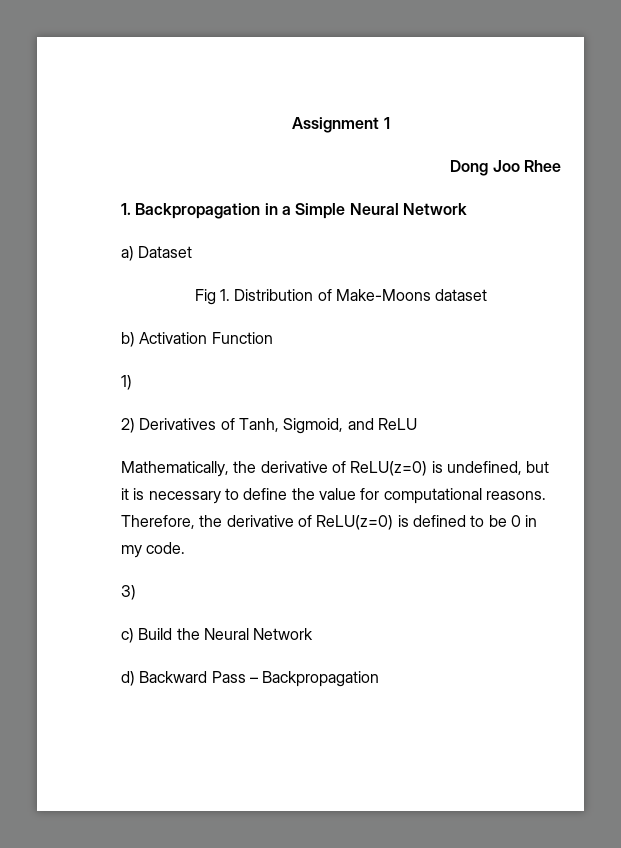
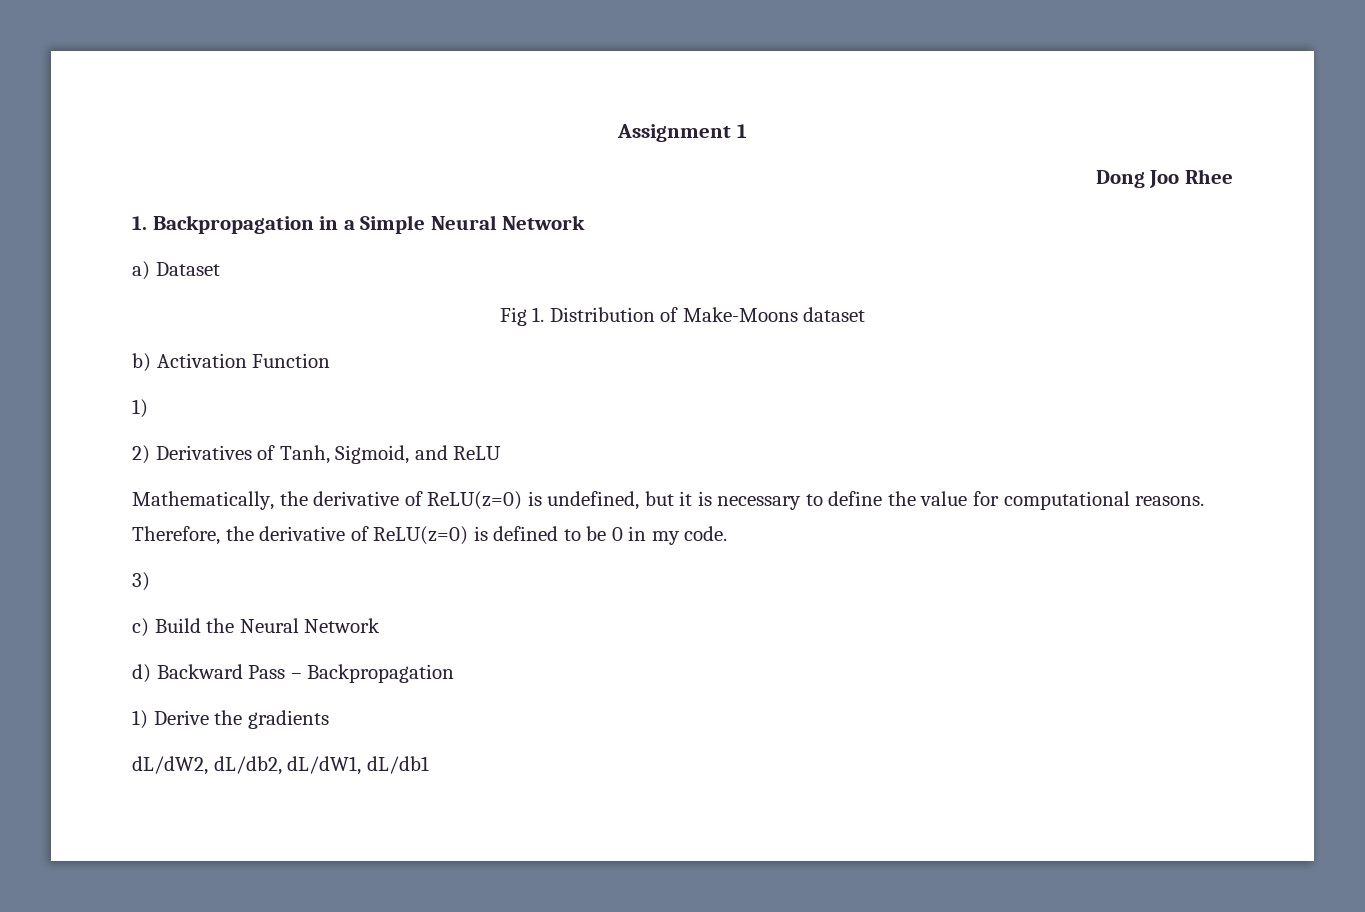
(380, 679) none -> [132,710,329,729] [132,756,429,775] // 1) Derive the gradients // dL/dW2, dL/db2, dL/dW1, dL/db1

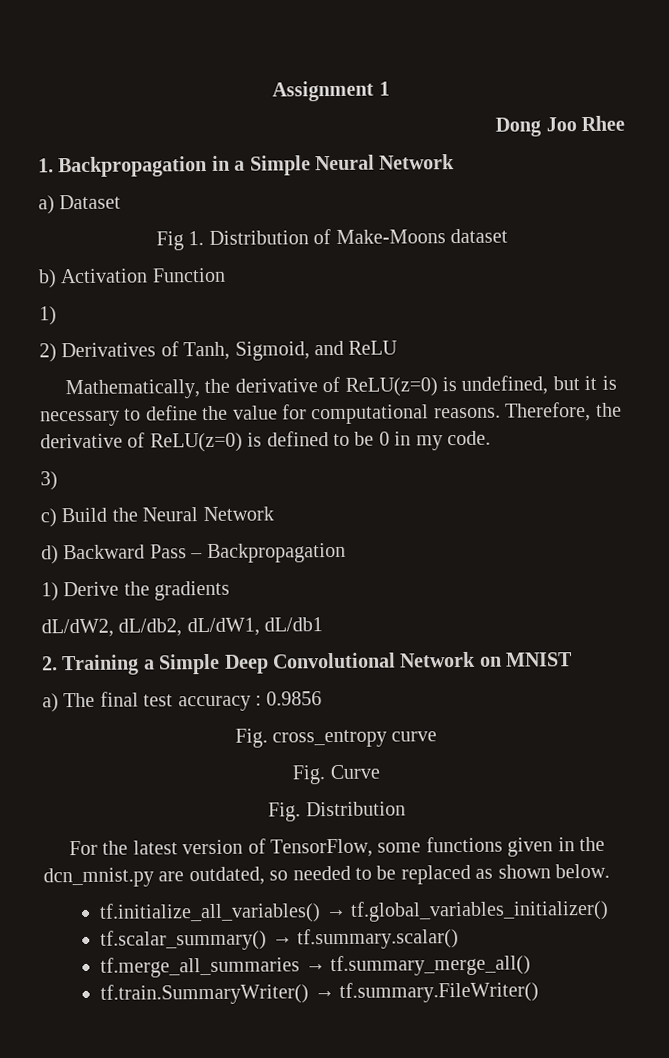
(429, 765) none -> [41,651,574,676] [42,691,323,713] [234,728,438,748] [292,764,380,785] [268,801,406,822] [69,836,606,858] [43,863,610,888] [99,899,610,924] [100,928,460,951] [100,954,532,978] [100,981,540,1005] // 2. Training a Simple Deep Convolutional Network on MNIST // a) The final test accuracy : 0.9856 // Fig. cross_entropy curve // Fig. Curve // Fig. Distribution // For the latest version of TensorFlow, some functions given in the dcn_mnist.py are outdated, so needed to be replaced as shown below. // tf.initialize_all_variables() → tf.global_variables_initializer() // tf.scalar_summary() → tf.summary.scalar() // tf.merge_all_summaries → tf.summary_merge_all() // tf.train.SummaryWriter() → tf.summary.FileWriter()

